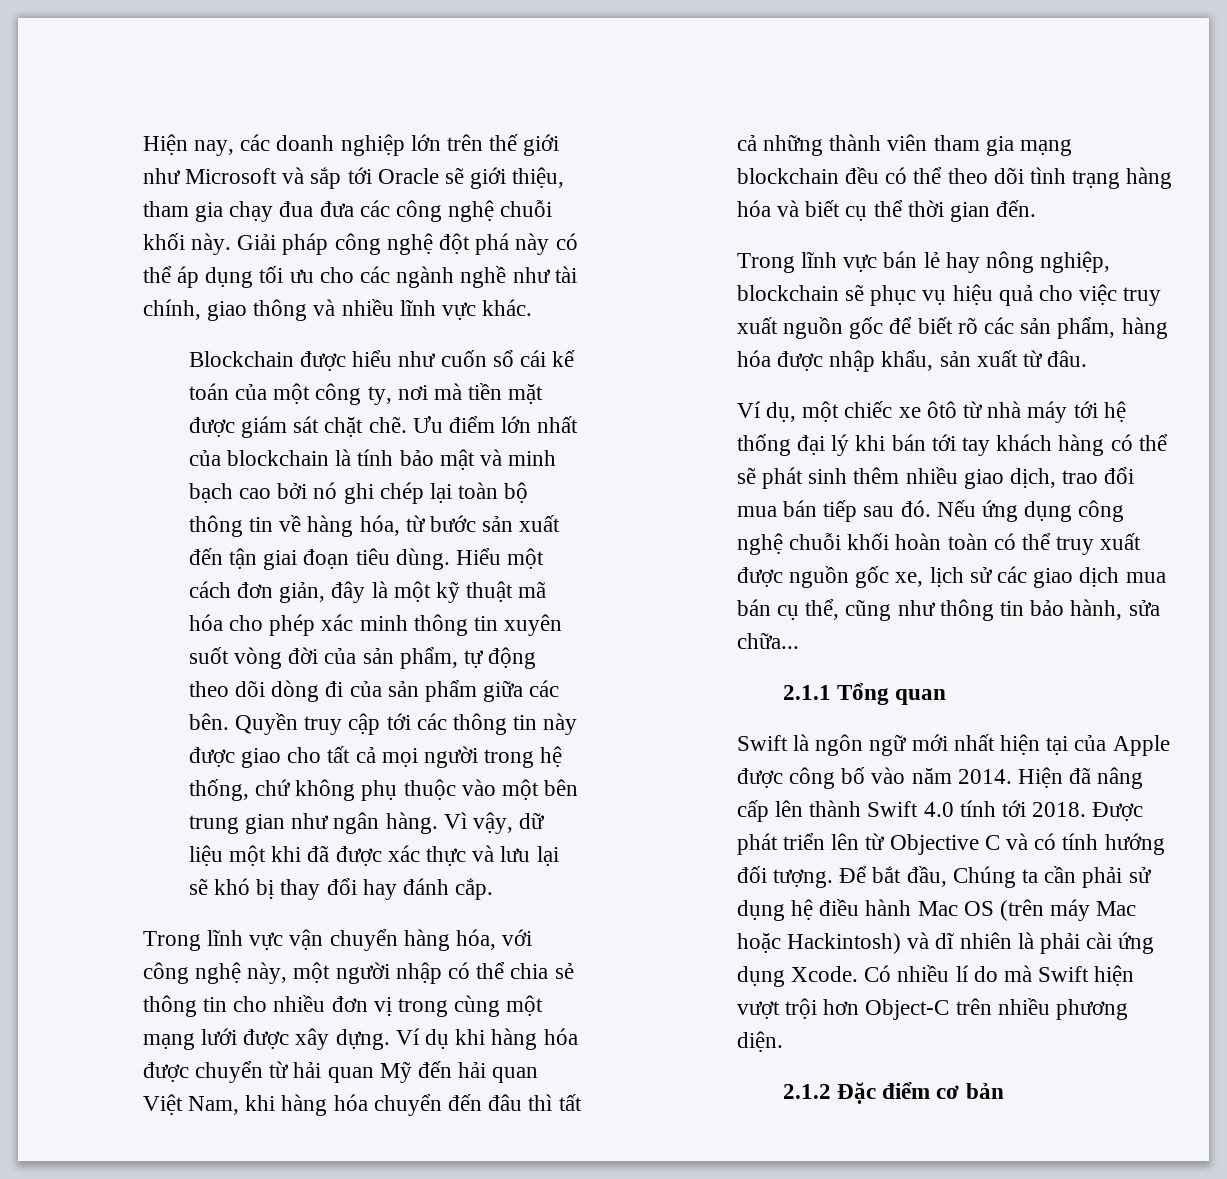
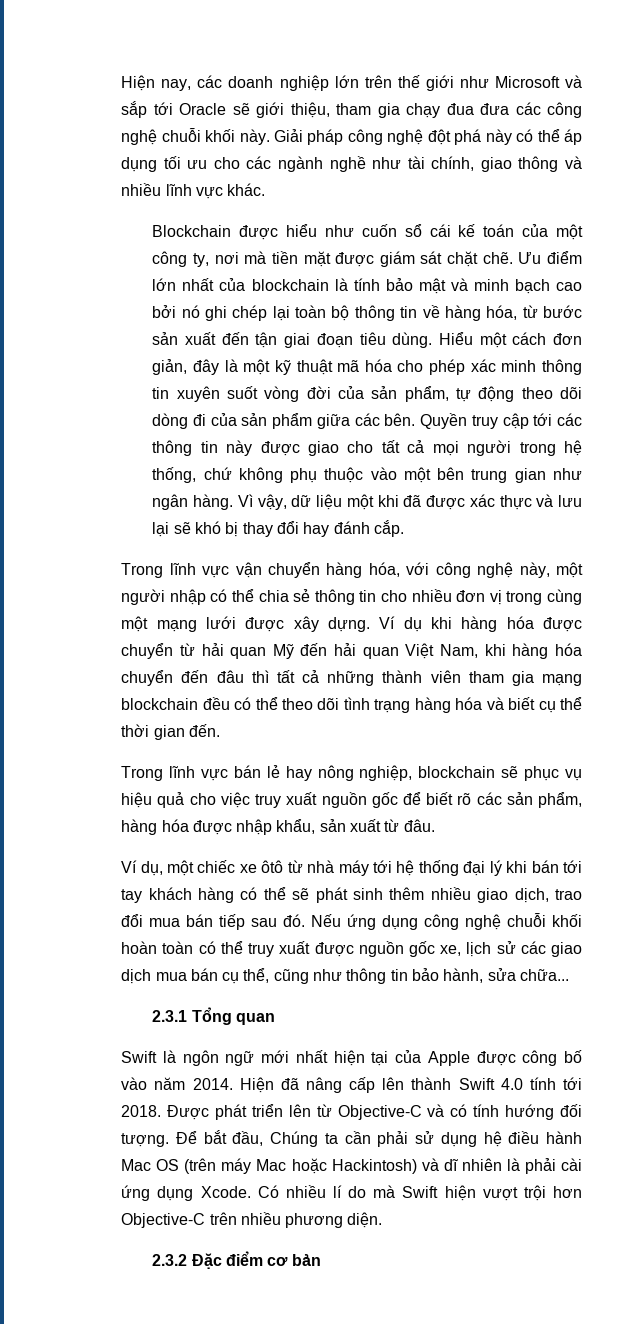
[782,685,831,700] 2.1.1 -> [152,1010,188,1022] 2.3.1
[889,834,1000,855] Objective C -> [337,1105,422,1120] Objective-C
[865,999,950,1020] Object-C -> [121,1213,206,1228] Objective-C
[782,1084,831,1099] 2.1.2 -> [152,1254,188,1266] 2.3.2

